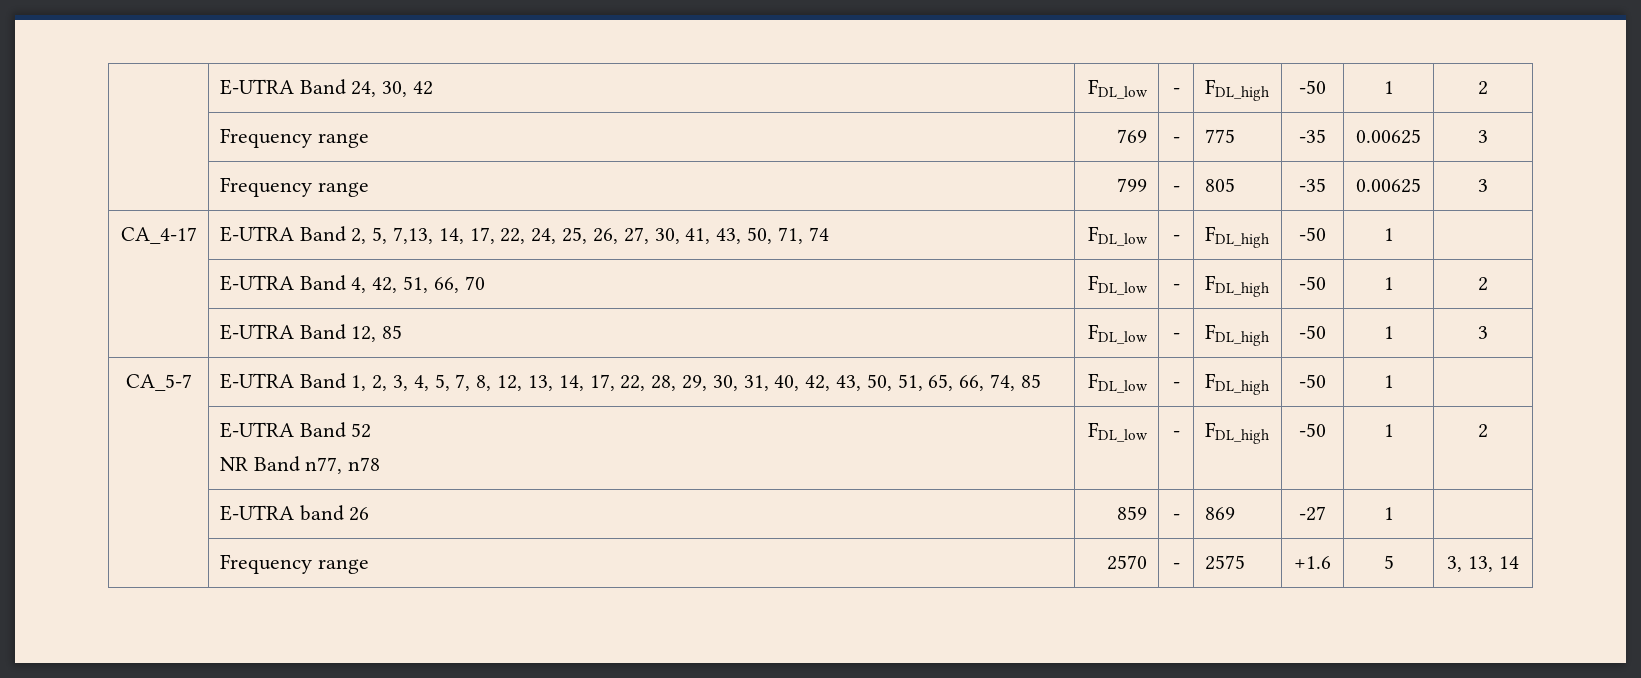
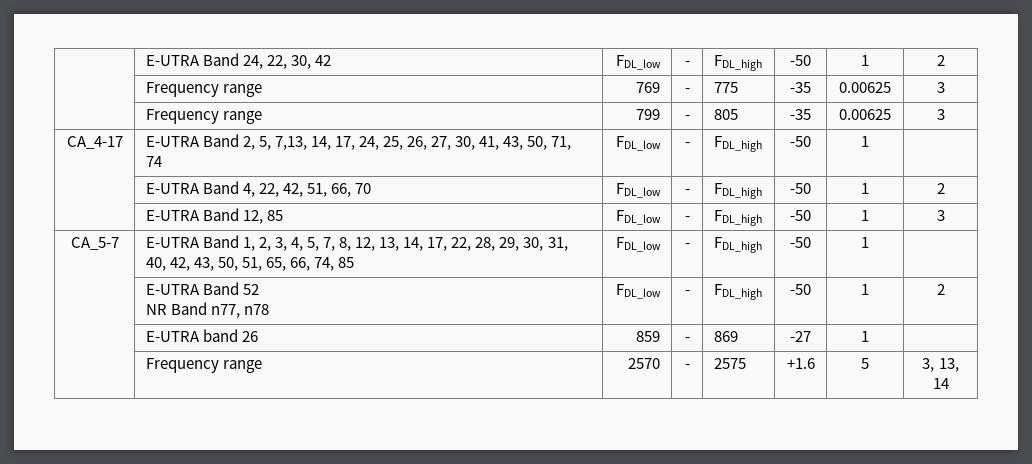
(377, 89) none -> [266,55,287,69] 22,
[500,228,526,244] 22, -> (355, 143) none
(367, 285) none -> [258,183,279,197] 22,

